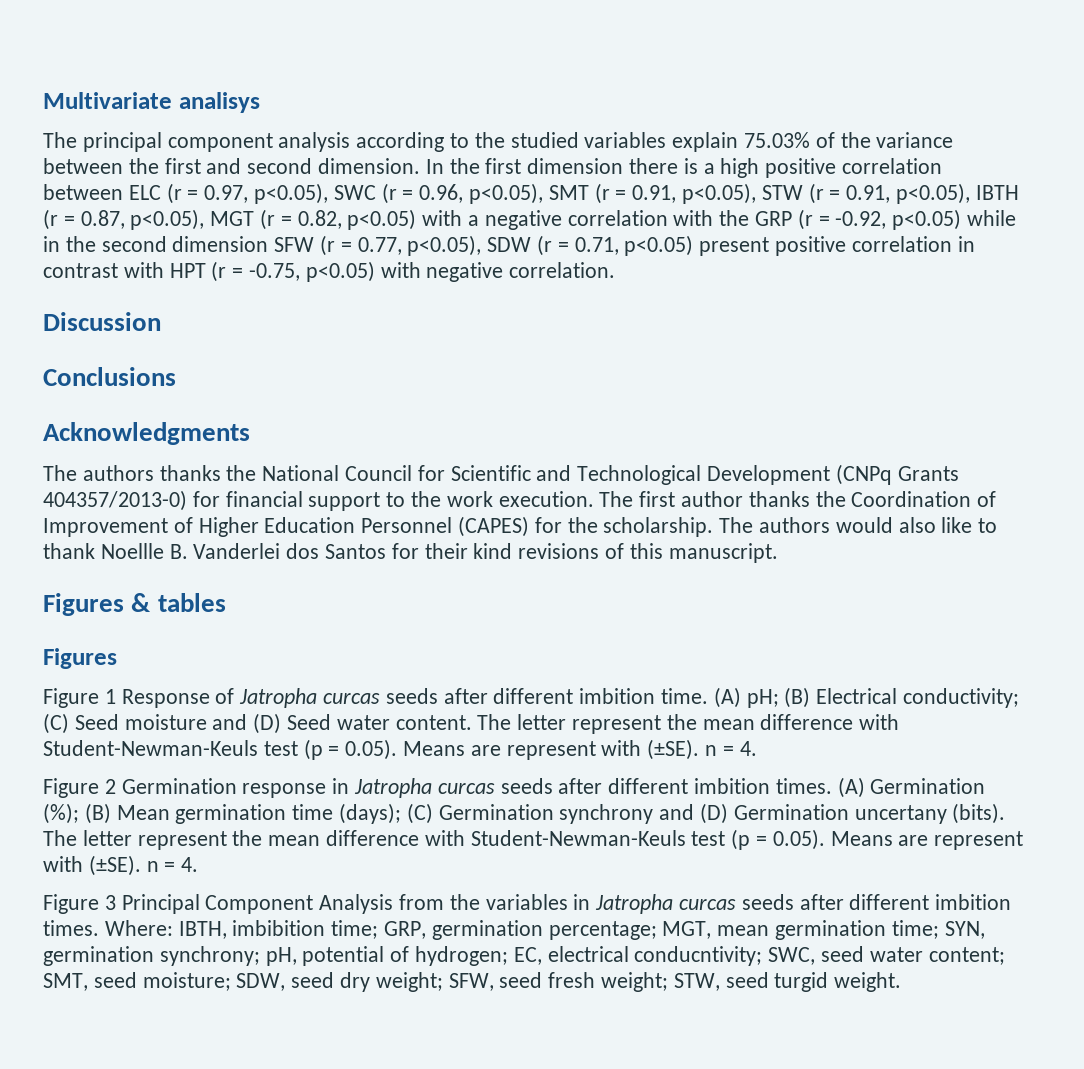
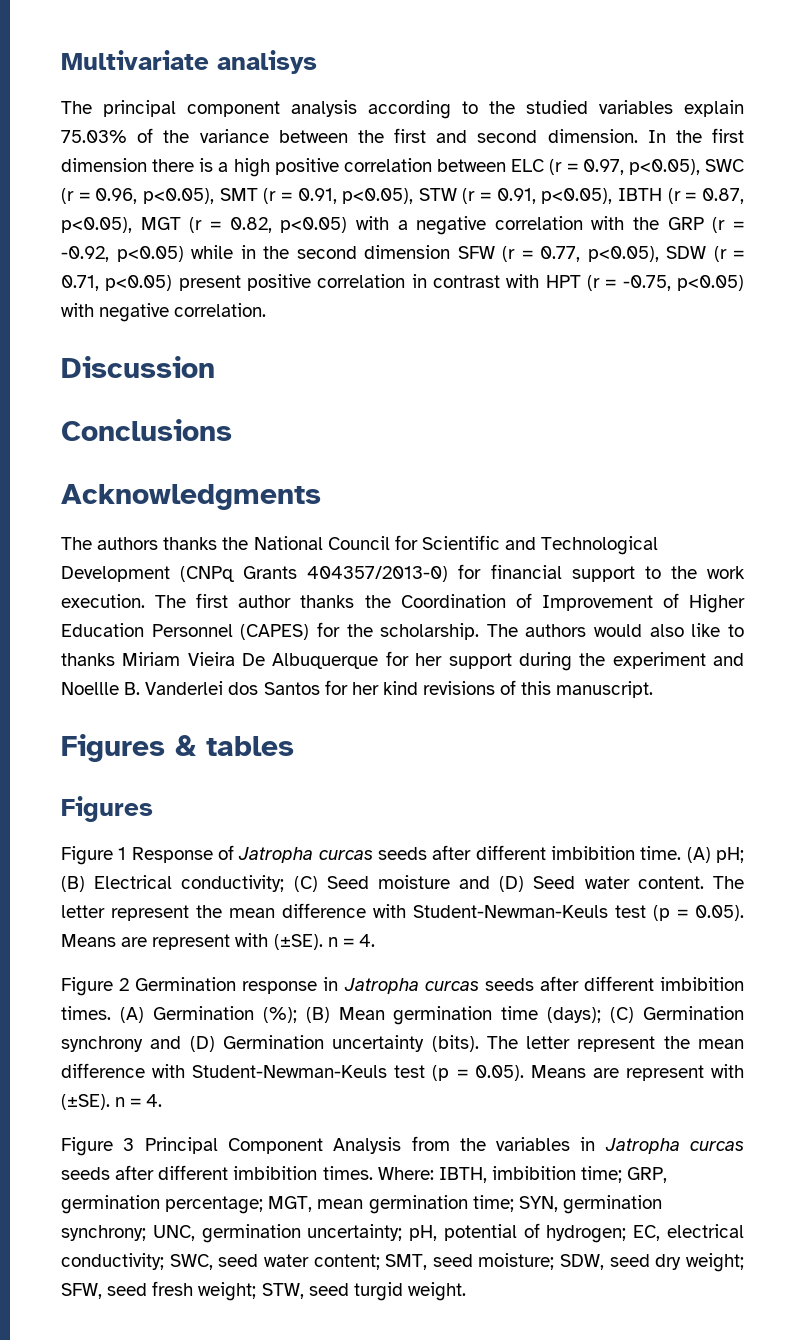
[43,543,95,559] thank -> [61,651,744,671] thanks Miriam Vieira De Albuquerque for her support during the experiment and
[424,543,468,559] their -> [351,682,379,695] her
[579,688,656,704] imbition -> [551,846,635,860] imbibition
[694,778,771,794] imbition -> [660,977,745,991] imbibition
[854,805,947,824] uncertany -> [332,1035,425,1052] uncertainty
[935,894,1012,910] imbition -> [233,1166,318,1180] imbibition
(260, 956) none -> [152,1224,403,1243] UNC, germination uncertainty;
[634,946,763,966] conducntivity; -> [61,1253,164,1270] conductivity;

